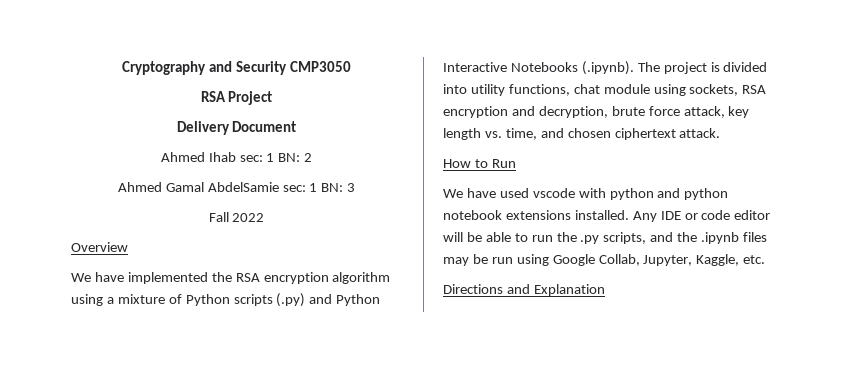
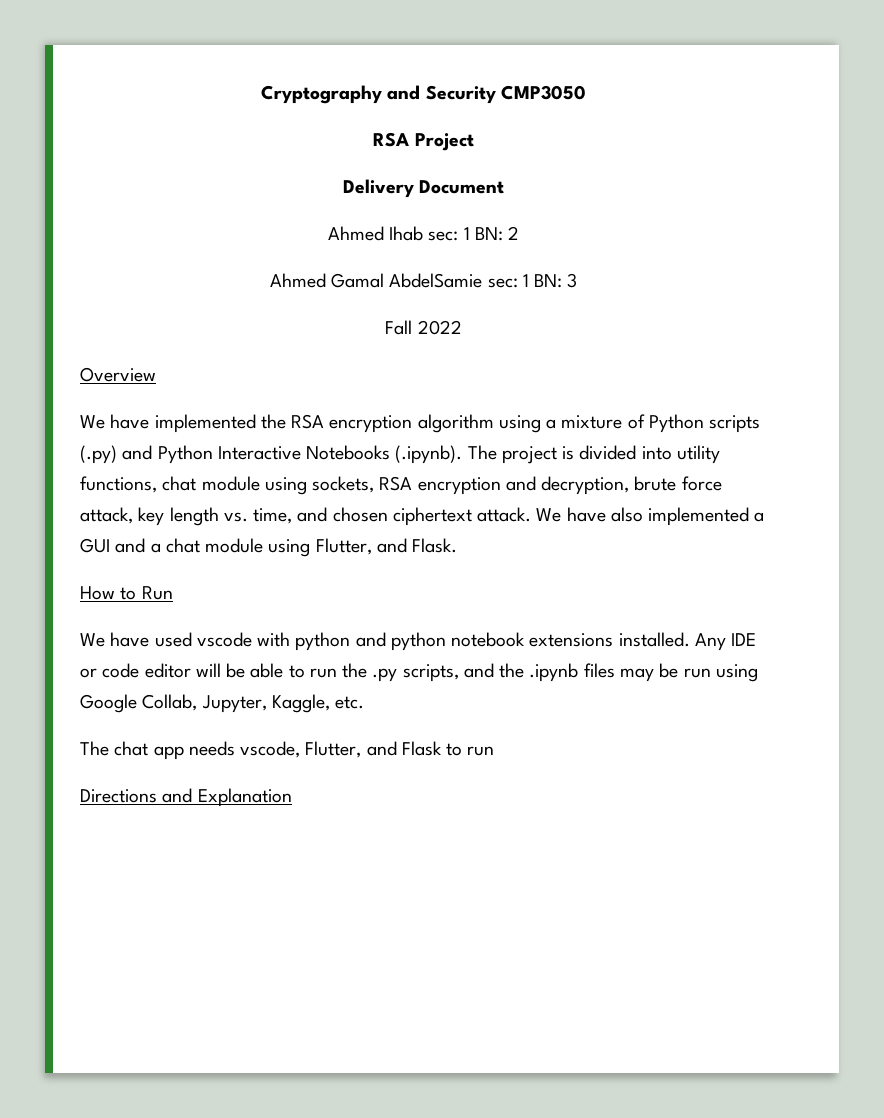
(721, 133) none -> [536,507,765,526] [80,538,458,557] We have also implemented a GUI and a chat module using Flutter, and Flask.
(766, 259) none -> [80,741,495,760] // The chat app needs vscode, Flutter, and Flask to run

